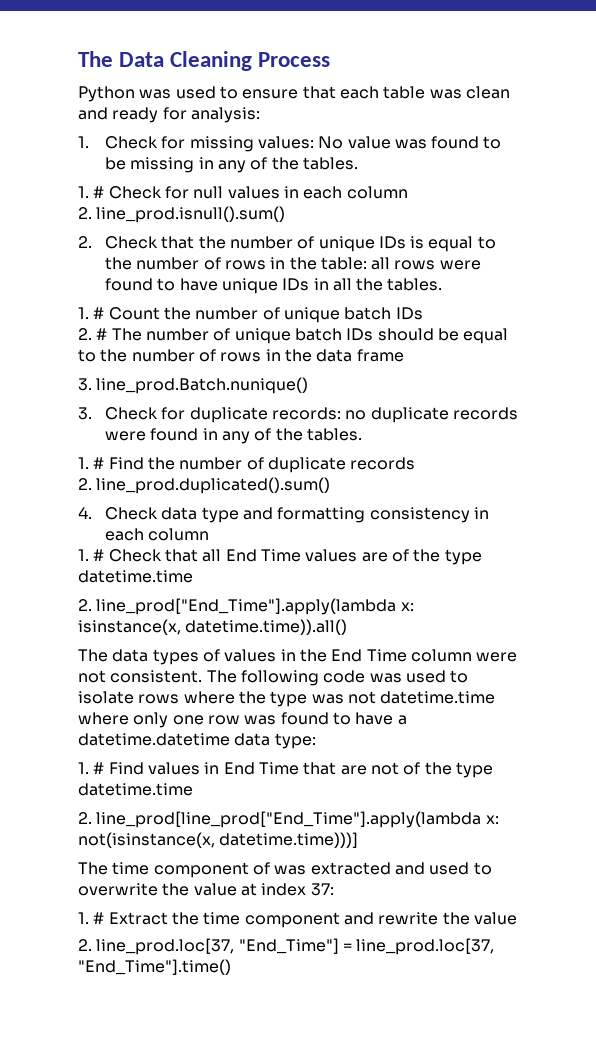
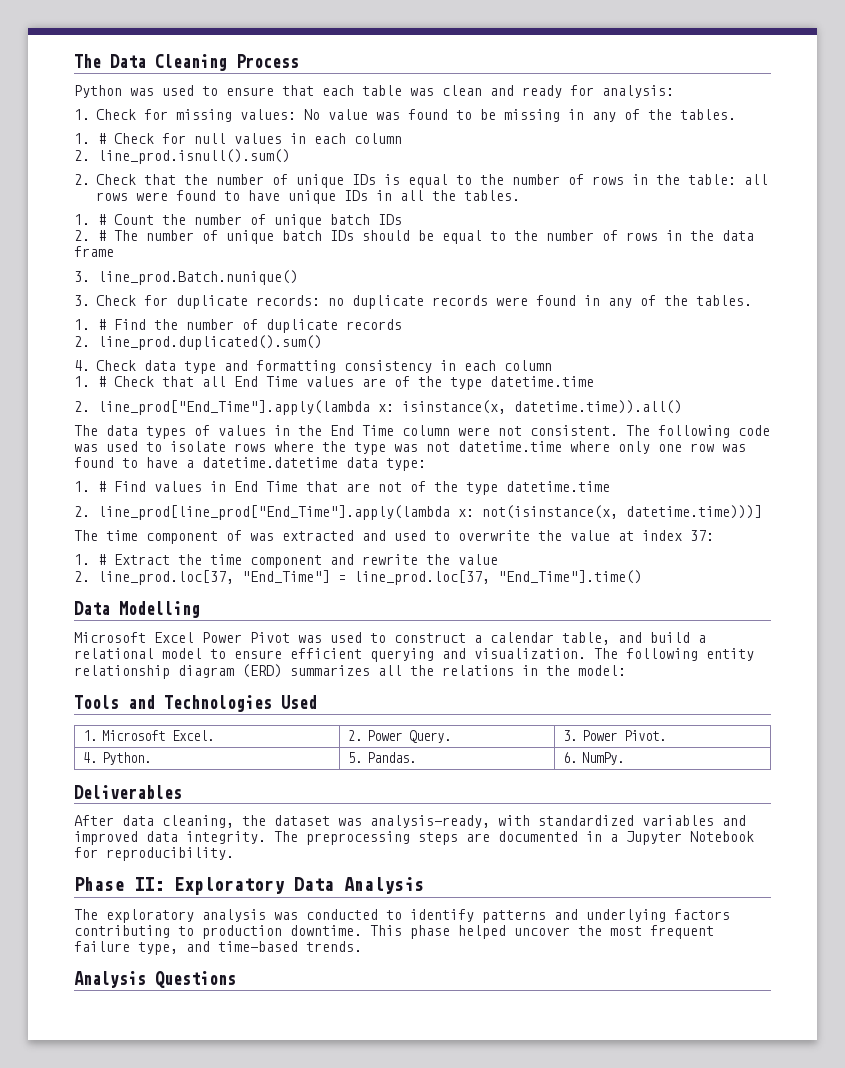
(231, 967) none -> [74,601,200,618] [74,632,706,645] [74,648,754,662] [74,664,626,679] [74,695,317,712] [82,730,215,741] [347,730,452,743] [562,730,667,741] [82,752,152,765] [347,752,417,763] [562,752,625,765] [74,785,182,799] [74,815,746,828] [74,831,754,845] [74,847,234,861] [74,877,424,895] [74,909,730,923] [74,925,714,939] [74,941,362,955] [74,971,236,988] // Data Modelling // Microsoft Excel Power Pivot was used to construct a calendar table, and build a relational model to ensure efficient querying and visualization. The following entity relationship diagram (ERD) summarizes all the relations in the model: // Tools and Technologies Used // 1. Microsoft Excel. | 2. Power Query. | 3. Power Pivot. // 4. Python. | 5. Pandas. | 6. NumPy. // Deliverables // After data cleaning, the dataset was analysis-ready, with standardized variables and improved data integrity. The preprocessing steps are documented in a Jupyter Notebook for reproducibility. // Phase II: Exploratory Data Analysis // The exploratory analysis was conducted to identify patterns and underlying factors contributing to production downtime. This phase helped uncover the most frequent failure type, and time-based trends. // Analysis Questions

